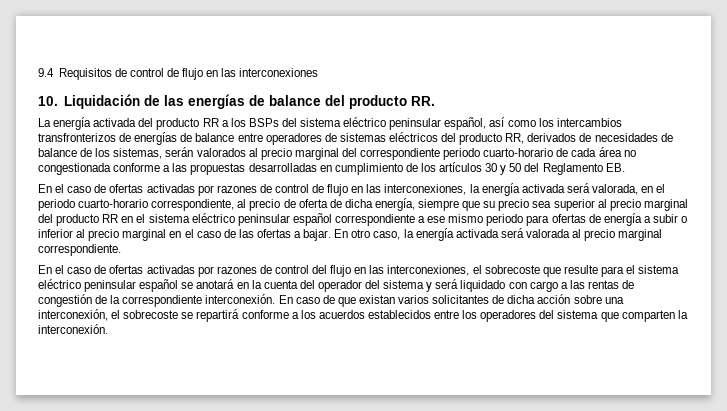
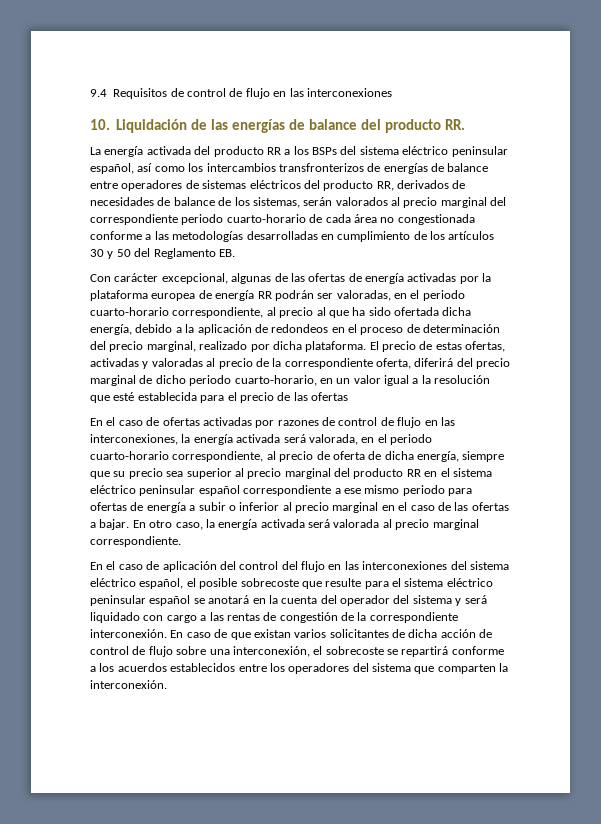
[190,163,246,175] propuestas -> [172,231,244,242] metodologías
(625, 167) none -> [90,273,492,284] [90,290,465,301] [90,307,472,318] [90,324,501,335] [90,341,506,352] [90,358,511,369] [90,375,491,386] [90,392,348,403] // Con carácter excepcional, algunas de las ofertas de energía activadas por la plataforma europea de energía RR podrán ser valoradas, en el periodo cuarto-horario correspondiente, al precio al que ha sido ofertada dicha energía, debido a la aplicación de redondeos en el proceso de determinación del precio marginal, realizado por dicha plataforma. El precio de estas ofertas, activadas y valoradas al precio de la correspondiente oferta, diferirá del precio marginal de dicho periodo cuarto-horario, en un valor igual a la resolución que esté establecida para el precio de las ofertas
[109,265,272,277] ofertas activadas por razones de -> [162,561,236,572] aplicación del
[387,265,482,276] interconexiones, el -> [362,561,509,570] [90,578,238,589] interconexiones del sistema eléctrico español, el posible
(571, 299) none -> [479,629,493,638] [90,646,173,657] de control de flujo

